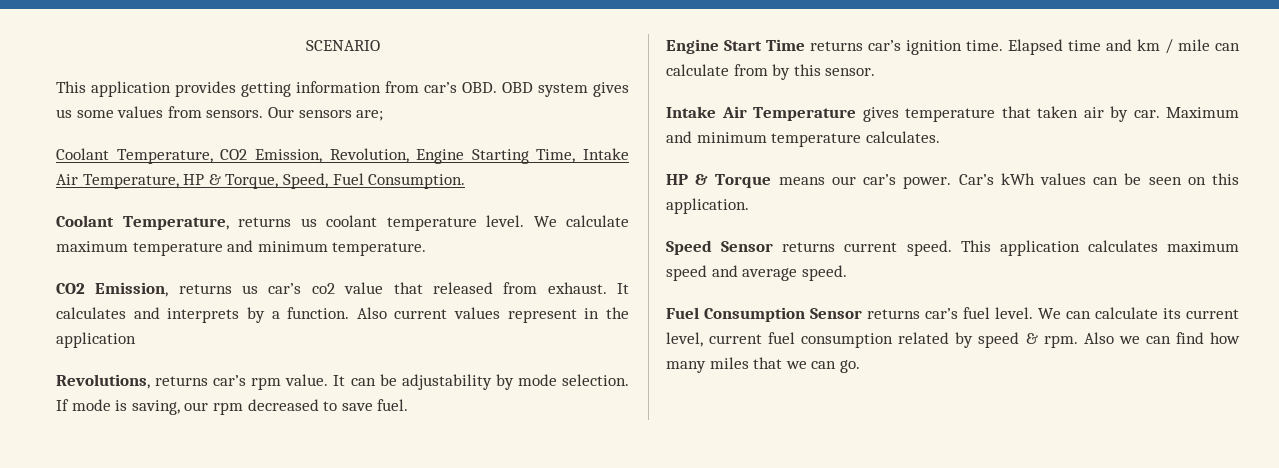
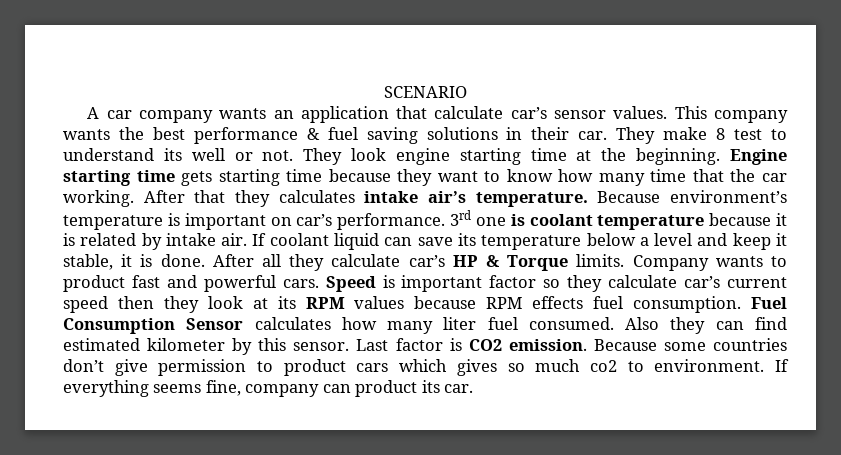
[56,81,629,97] [56,106,384,121] [56,148,629,164] [56,173,466,189] [56,215,629,231] [56,240,427,256] [56,282,630,297] [56,307,629,323] [56,332,136,348] [56,374,629,390] [56,399,409,415] [666,39,1240,55] [666,64,876,80] [666,106,1239,122] [666,131,940,147] [666,173,1239,189] [666,198,749,214] [666,240,1239,256] [666,265,847,281] [666,307,1239,322] [666,332,1240,348] [666,357,860,373] This application provides getting information from car’s OBD. OBD system gives us some values from sensors. Our sensors are; // Coolant Temperature, CO2 Emission, Revolution, Engine Starting Time, Intake Air Temperature, HP & Torque, Speed, Fuel Consumption. // Coolant Temperature, returns us coolant temperature level. We calculate maximum temperature and minimum temperature. // CO2 Emission, returns us car’s co2 value that released from exhaust. It calculates and interprets by a function. Also current values represent in the application // Revolutions, returns car’s rpm value. It can be adjustability by mode selection. If mode is saving, our rpm decreased to save fuel. // Engine Start Time returns car’s ignition time. Elapsed time and km / mile can calculate from by this sensor. // Intake Air Temperature gives temperature that taken air by car. Maximum and minimum temperature calculates. // HP & Torque means our car’s power. Car’s kWh values can be seen on this application. // Speed Sensor returns current speed. This application calculates maximum speed and average speed. // Fuel Consumption Sensor returns car’s fuel level. We can calculate its current level, current fuel consumption related by speed & rpm. Also we can find how many miles that we can go. -> [87,106,788,123] [63,127,788,144] [63,148,787,165] [63,169,787,186] [63,190,787,207] [63,210,788,230] [63,233,787,250] [63,254,788,271] [63,275,787,292] [63,296,787,313] [63,317,787,334] [63,338,788,355] [63,359,790,376] [63,380,474,397] A car company wants an application that calculate car’s sensor values. This company wants the best performance & fuel saving solutions in their car. They make 8 test to understand its well or not. They look engine starting time at the beginning. Engine starting time gets starting time because they want to know how many time that the car working. After that they calculates intake air’s temperature. Because environment’s temperature is important on car’s performance. 3rd one is coolant temperature because it is related by intake air. If coolant liquid can save its temperature below a level and keep it stable, it is done. After all they calculate car’s HP & Torque limits. Company wants to product fast and powerful cars. Speed is important factor so they calculate car’s current speed then they look at its RPM values because RPM effects fuel consumption. Fuel Consumption Sensor calculates how many liter fuel consumed. Also they can find estimated kilometer by this sensor. Last factor is CO2 emission. Because some countries don’t give permission to product cars which gives so much co2 to environment. If everything seems fine, company can product its car.

